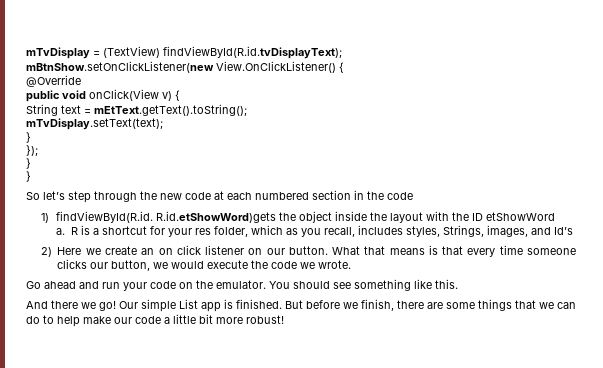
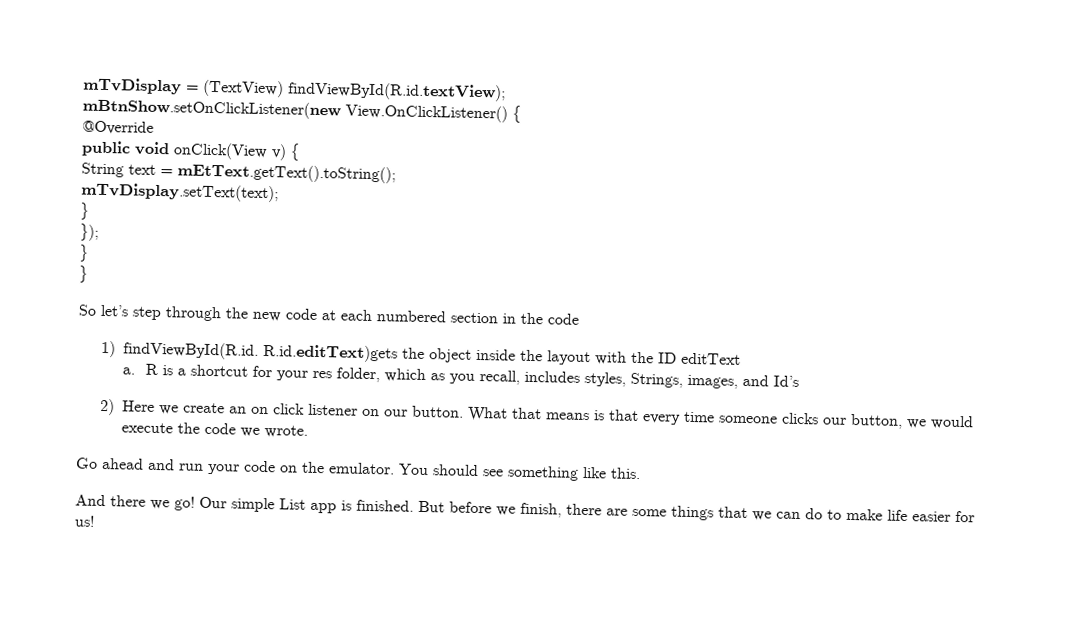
[163,46,342,59] findViewById(R.id.tvDisplayText); -> [287,81,506,102] findViewById(R.id.textView);
[155,211,276,223] R.id.etShowWord)gets -> [263,343,399,363] R.id.editText)gets
[485,212,555,221] etShowWord -> [681,352,742,365] editText
[57,314,284,327] help make our code a little bit more robust! -> [846,508,975,523] [74,515,95,527] make life easier for us!

